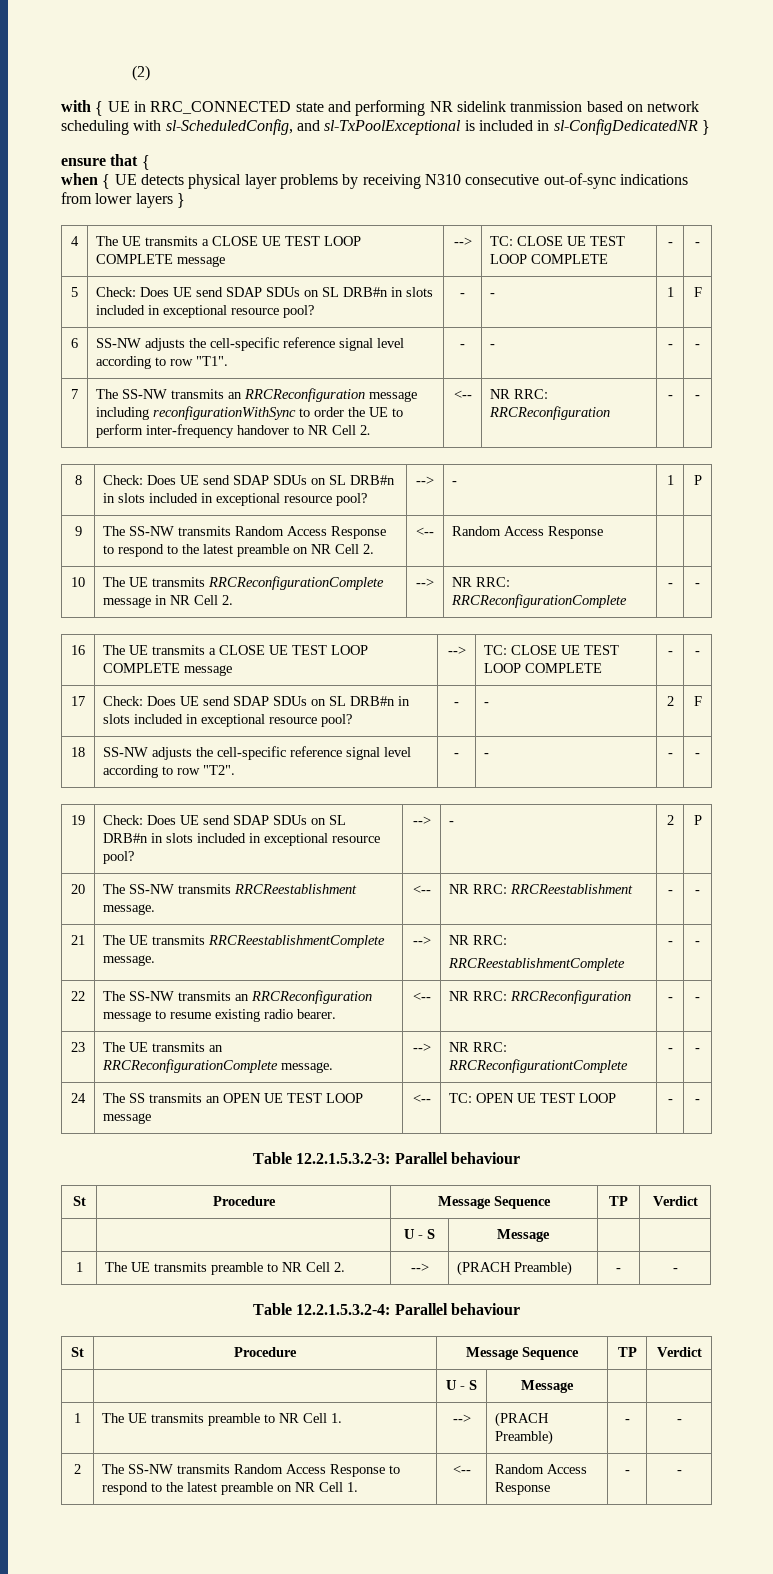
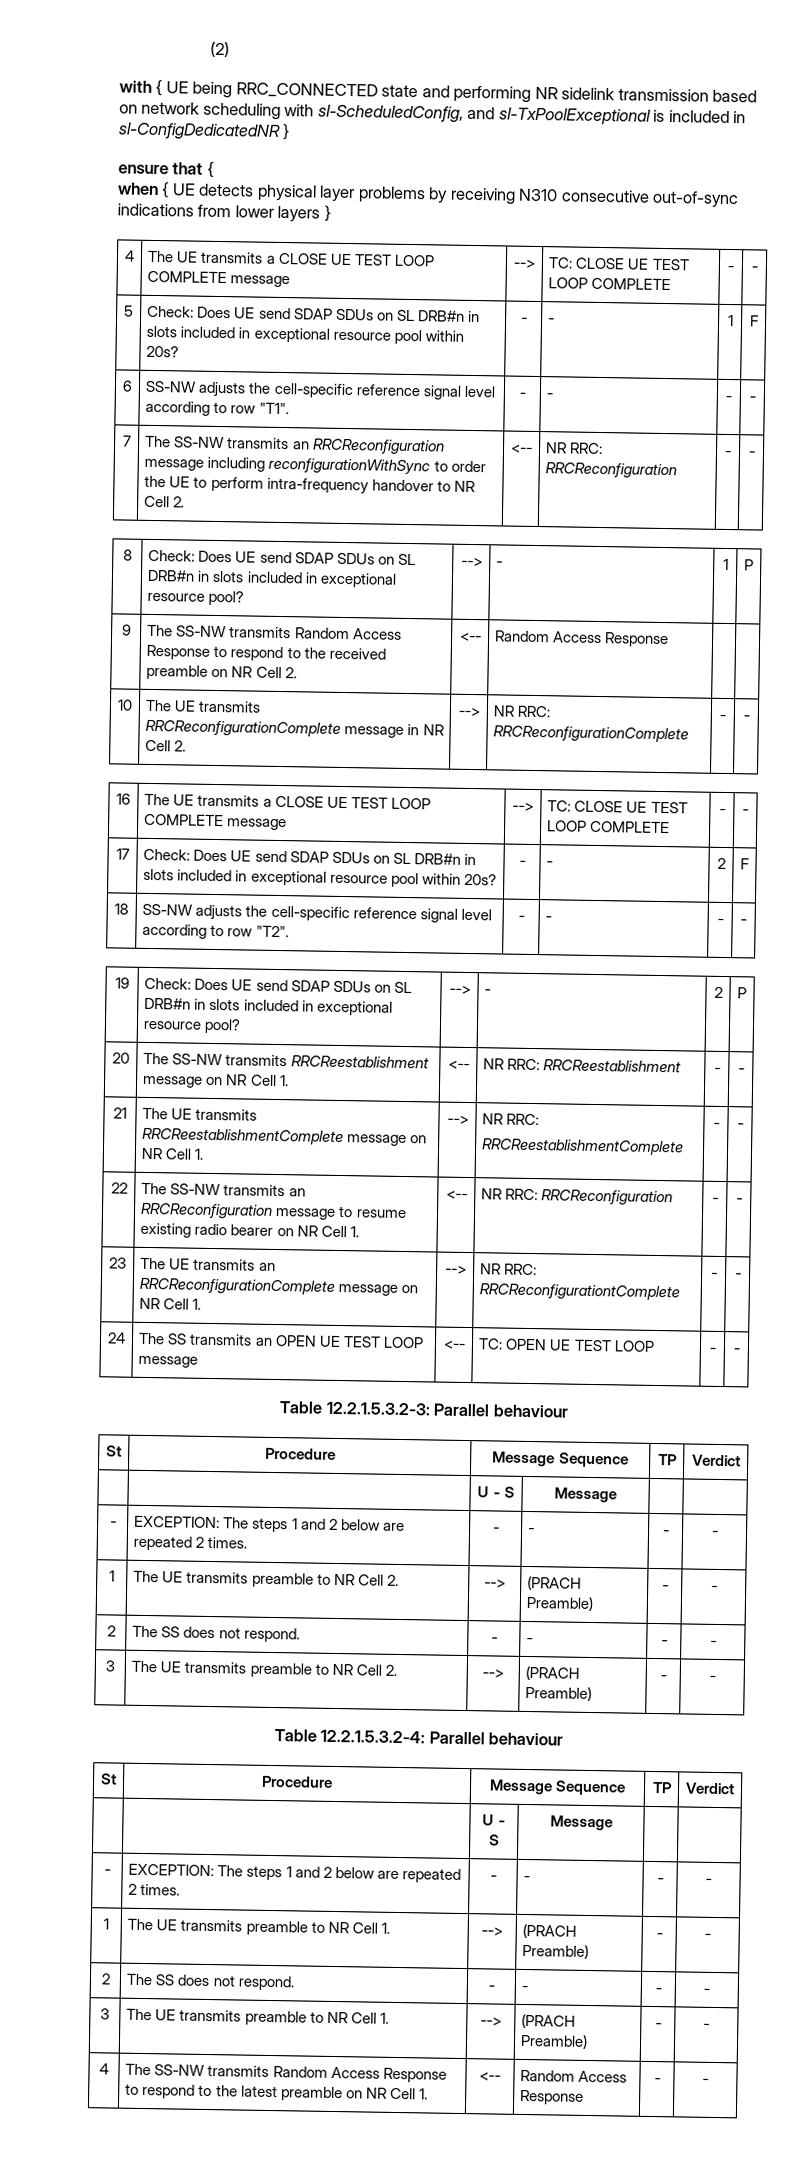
[133,101,146,112] in -> [192,81,233,99] being
[510,101,583,112] tranmission -> [617,88,709,102] transmission
[283,305,315,318] pool? -> [393,329,464,345] [146,345,180,358] pool within 20s?
[146,424,235,438] inter-frequency -> [266,477,369,495] intra-frequency
[203,544,234,554] latest -> [328,647,386,660] received
[321,714,353,727] pool? -> [390,872,497,888] pool within 20s?
[103,904,156,915] message. -> [142,1074,289,1088] message on NR Cell 1.
[103,955,156,966] message. -> [347,1134,428,1147] [141,1147,205,1160] message on NR Cell 1.
[297,1009,337,1019] bearer. -> [230,1224,359,1238] bearer on NR Cell 1.
[281,1062,334,1073] message. -> [338,1283,419,1296] [139,1297,202,1310] message on NR Cell 1.
[75,1262,83,1272] 1 -> [109,1521,117,1527] [134,1515,405,1533] [133,1535,248,1551] [492,1527,500,1533] [528,1527,536,1534] [661,1530,670,1536] [710,1530,719,1536] [109,1570,115,1582] [133,1570,399,1588] [484,1579,506,1588] [527,1575,583,1591] [526,1595,595,1612] [661,1585,669,1591] [710,1585,718,1591] [106,1625,116,1637] [132,1625,300,1643] [490,1637,498,1643] [526,1637,534,1644] [660,1640,668,1646] [709,1640,717,1646] [105,1660,115,1672] - | EXCEPTION: The steps 1 and 2 below are repeated 2 times. | - | - | - | - // 1 | The UE transmits preamble to NR Cell 2. | --> | (PRACH Preamble) | - | - // 2 | The SS does not respond. | - | - | - | - // 3
(574, 1386) none -> [103,1869,111,1875] [128,1863,461,1883] [128,1883,181,1896] [489,1875,497,1881] [523,1875,531,1882] [656,1878,664,1884] [705,1878,712,1884] // - | EXCEPTION: The steps 1 and 2 below are repeated 2 times. | - | - | - | -
(81, 1469) none -> [126,1973,295,1991] [487,1985,495,1991] [521,1985,529,1992] [654,1988,662,1994] [703,1988,710,1994] [100,2008,110,2020] [126,2008,389,2026] [480,2017,502,2026] [521,2013,577,2029] [520,2033,589,2049] [654,2023,662,2029] [703,2023,710,2029] [99,2063,109,2075] | The SS does not respond. | - | - | - | - // 3 | The UE transmits preamble to NR Cell 1. | --> | (PRACH Preamble) | - | - // 4

